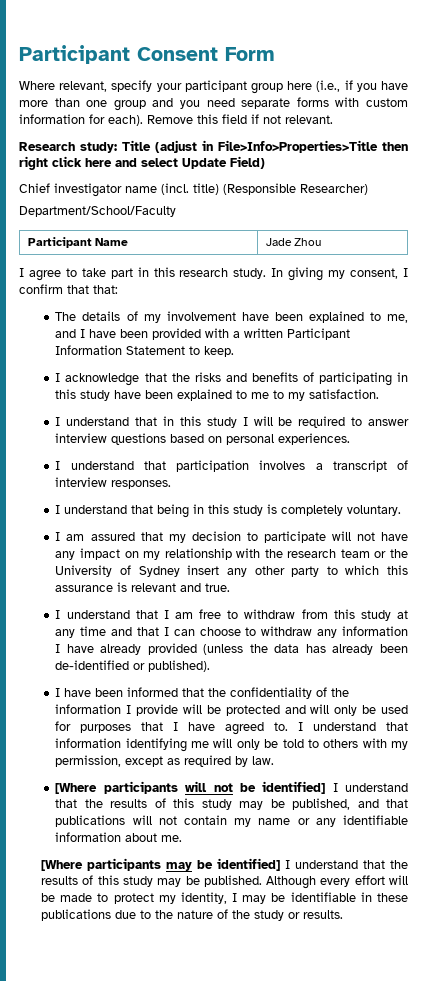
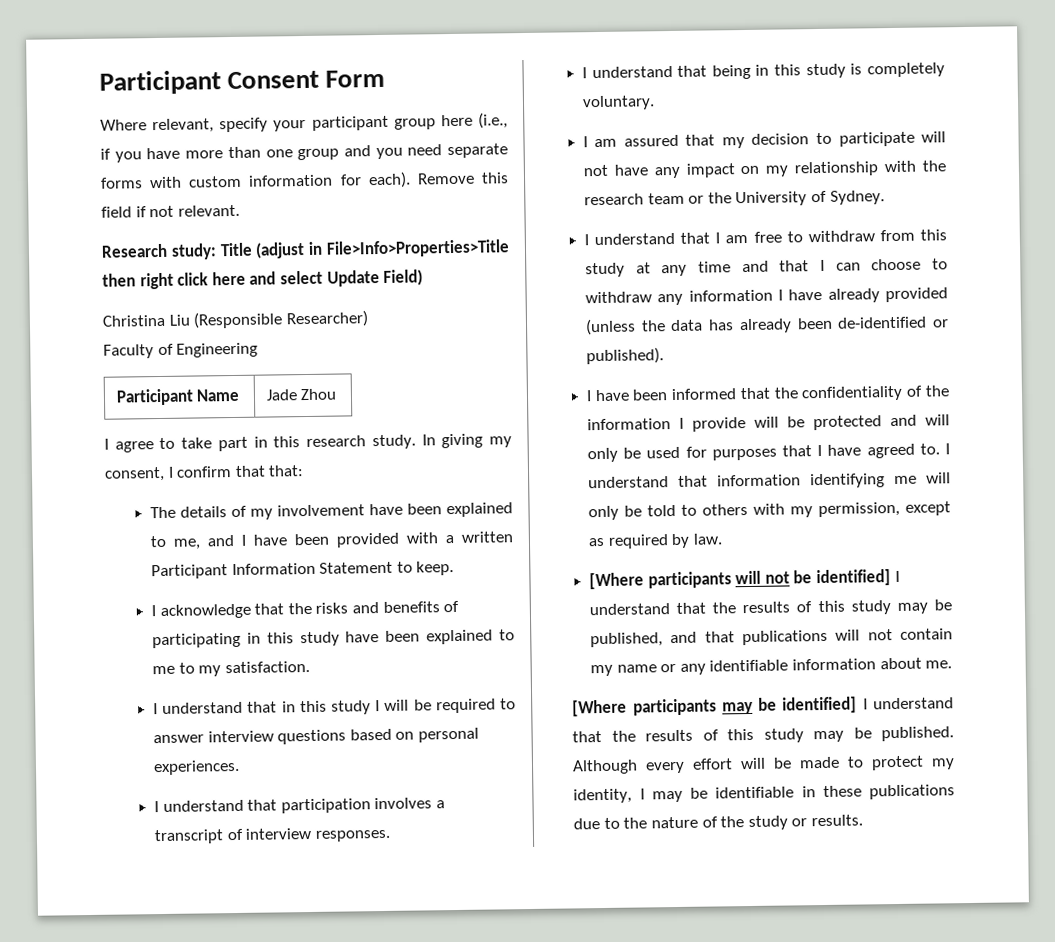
[19,183,219,197] Chief investigator name (incl. title) -> [102,314,190,327] Christina Liu
[19,206,176,217] Department/School/Faculty -> [103,342,259,359] Faculty of Engineering
[138,565,408,577] [55,582,231,592] Sydney insert any other party to which this assurance is relevant and true. -> [829,190,885,205] Sydney.

